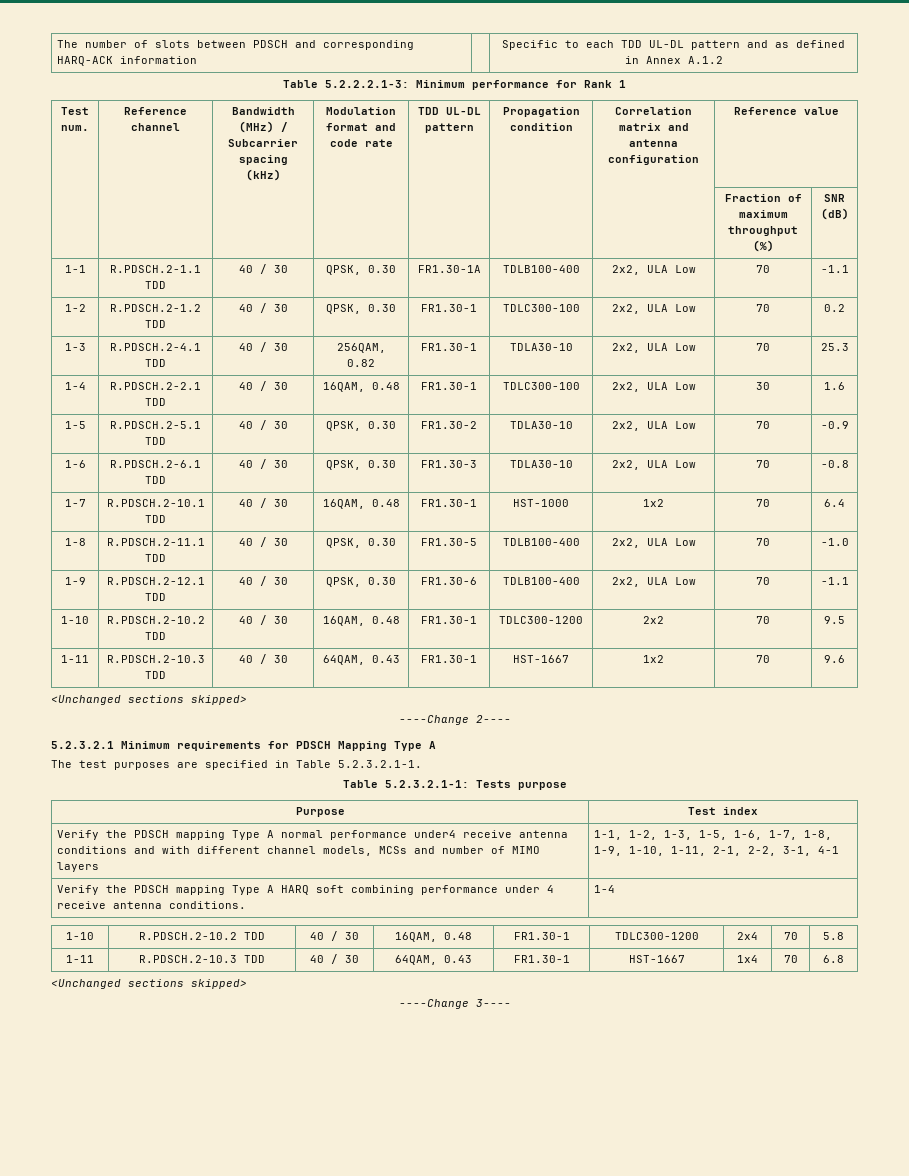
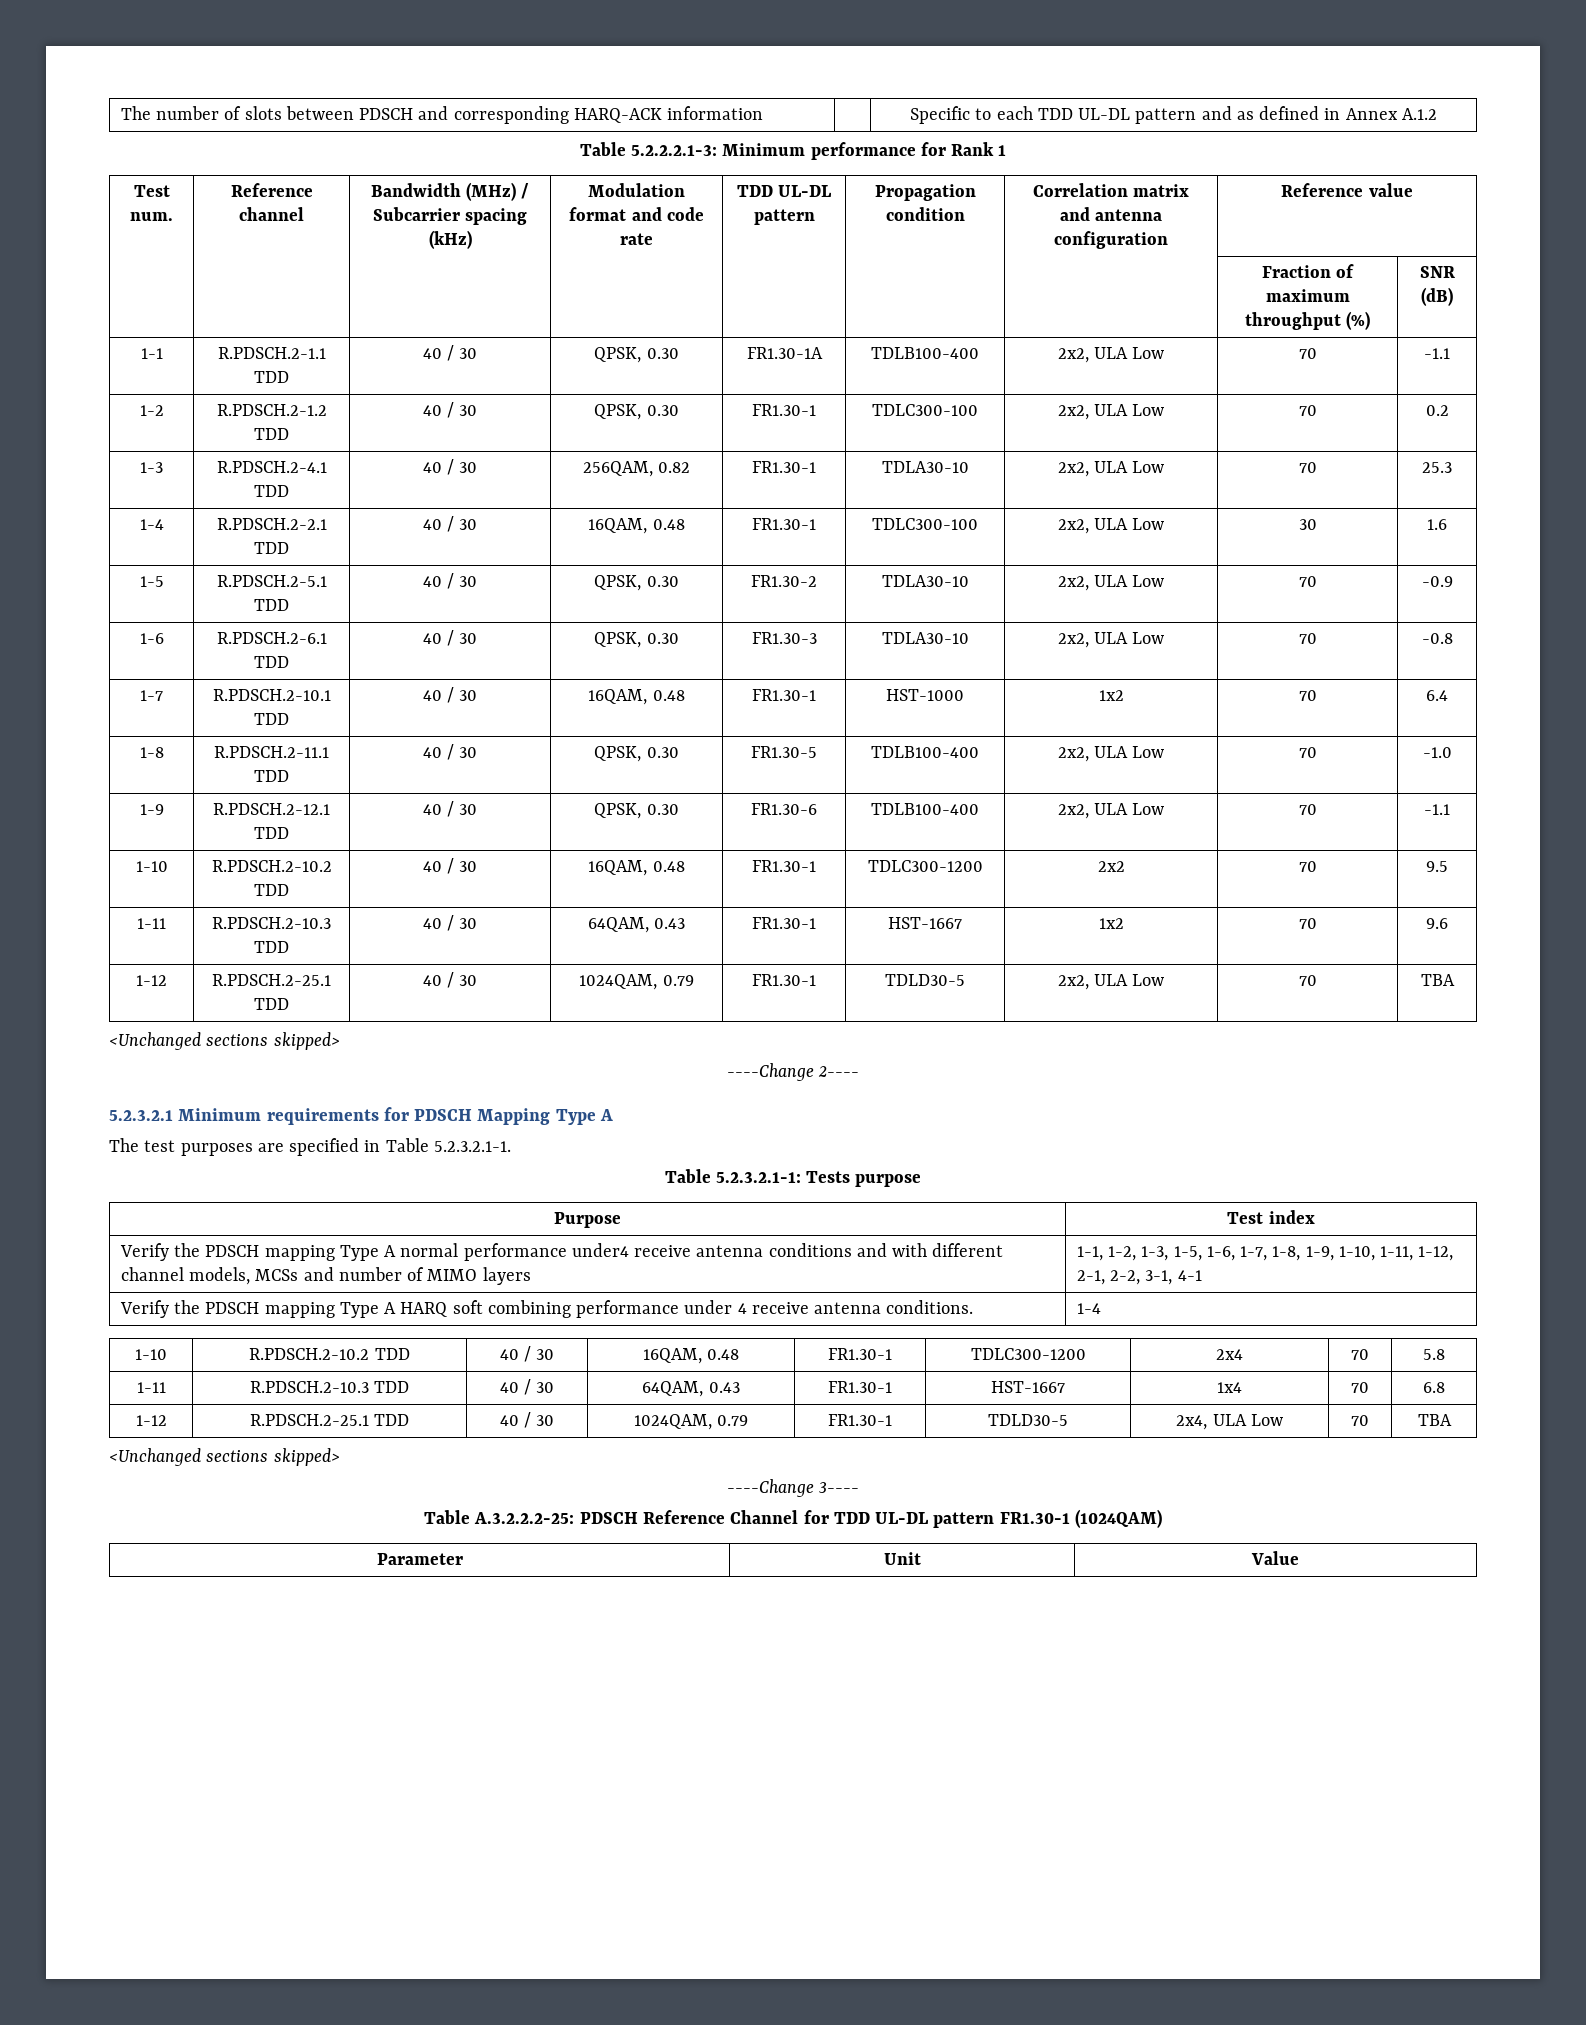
(845, 659) none -> [136,975,167,986] [212,974,331,986] [254,998,289,1010] [422,972,478,988] [579,974,694,990] [752,974,816,986] [885,974,965,986] [1057,974,1165,990] [1298,975,1317,986] [1420,974,1455,986] // 1-12 | R.PDSCH.2-25.1 TDD | 40 / 30 | 1024QAM, 0.79 | FR1.30-1 | TDLD30-5 | 2x2, ULA Low | 70 | TBA
(707, 851) none -> [1418,1246,1454,1261] 1-12,
(844, 959) none -> [135,1415,167,1426] [249,1414,410,1426] [499,1412,555,1428] [633,1414,749,1430] [828,1414,892,1426] [988,1414,1068,1426] [1176,1414,1283,1430] [1351,1415,1369,1426] [1417,1414,1452,1426] // 1-12 | R.PDSCH.2-25.1 TDD | 40 / 30 | 1024QAM, 0.79 | FR1.30-1 | TDLD30-5 | 2x4, ULA Low | 70 | TBA
(511, 1003) none -> [424,1509,1162,1528] [376,1553,463,1565] [883,1552,921,1565] [1251,1551,1300,1565] // Table A.3.2.2.2-25: PDSCH Reference Channel for TDD UL-DL pattern FR1.30-1 (1024QAM) // Parameter | Unit | Value

